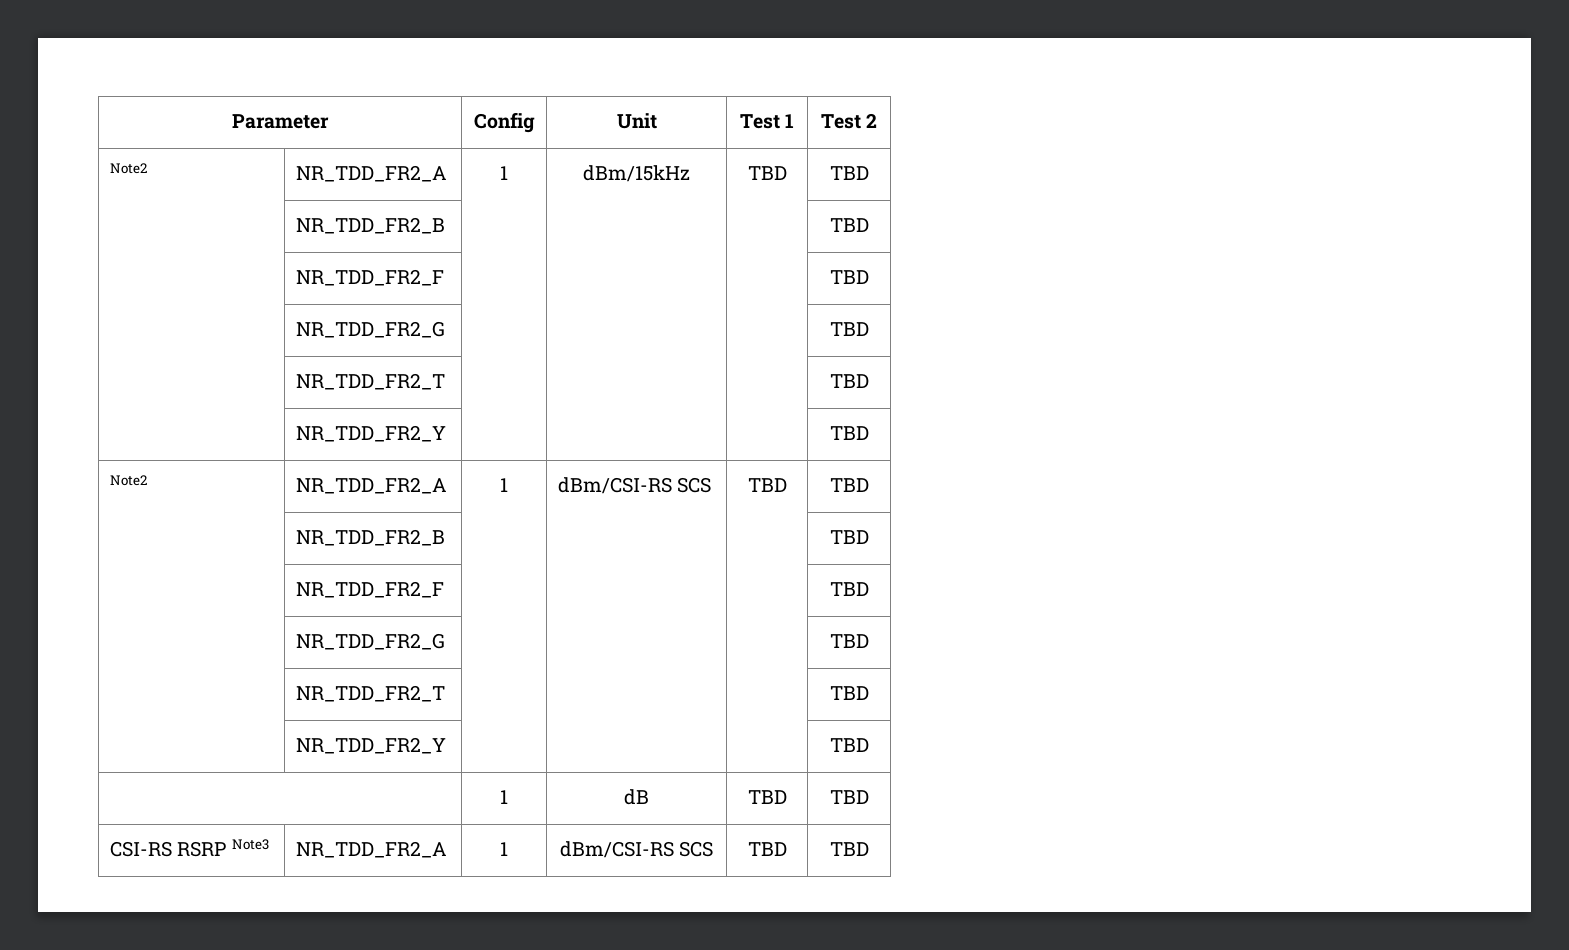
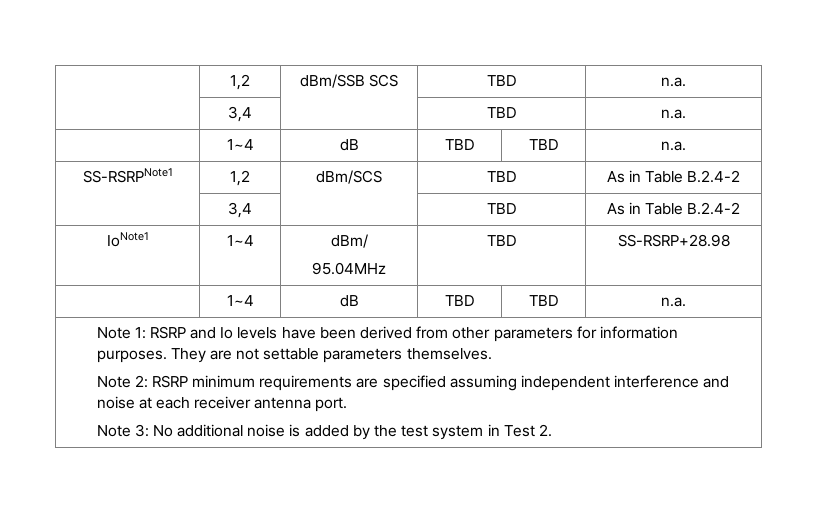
[232,114,329,129] [474,112,535,133] [616,113,657,129] [739,114,795,129] [820,113,878,129] [110,163,148,174] [296,165,448,182] [500,166,508,180] [583,165,690,182] [747,166,787,180] [829,166,869,180] [296,217,446,234] [829,218,869,232] [296,269,445,286] [829,270,869,284] [296,321,446,338] [829,322,869,336] [296,373,446,390] [829,374,869,388] [296,425,447,442] [829,426,869,440] [110,475,148,486] [296,477,448,494] [500,478,508,492] [558,477,712,494] [747,478,787,492] [829,478,869,492] [296,529,446,546] [829,530,869,544] [296,581,445,598] [829,582,869,596] [296,633,446,650] [829,634,869,648] [296,685,446,702] [829,686,869,700] [296,737,447,754] [829,738,869,752] [500,790,508,804] [623,789,649,805] [747,790,787,804] [829,790,869,804] [110,839,269,857] [296,841,448,858] [500,842,508,856] [559,841,714,858] [747,842,787,856] [829,842,869,856] Parameter | Config | Unit | Test 1 | Test 2 // Note2 | NR_TDD_FR2_A | 1 | dBm/15kHz | TBD | TBD // | NR_TDD_FR2_B | | | | TBD // | NR_TDD_FR2_F | | | | TBD // | NR_TDD_FR2_G | | | | TBD // | NR_TDD_FR2_T | | | | TBD // | NR_TDD_FR2_Y | | | | TBD // Note2 | NR_TDD_FR2_A | 1 | dBm/CSI-RS SCS | TBD | TBD // | NR_TDD_FR2_B | | | | TBD // | NR_TDD_FR2_F | | | | TBD // | NR_TDD_FR2_G | | | | TBD // | NR_TDD_FR2_T | | | | TBD // | NR_TDD_FR2_Y | | | | TBD // | 1 | dB | TBD | TBD // CSI-RS RSRP Note3 | NR_TDD_FR2_A | 1 | dBm/CSI-RS SCS | TBD | TBD -> [230,74,250,90] [299,74,399,88] [486,75,517,86] [661,77,686,87] [228,106,252,122] [486,107,517,118] [661,109,686,119] [226,139,254,150] [339,139,359,151] [444,139,475,150] [528,139,559,150] [661,141,686,151] [82,168,173,183] [230,170,250,186] [316,170,382,184] [486,171,517,182] [606,170,741,183] [228,202,252,218] [486,203,517,214] [606,202,741,215] [106,232,149,247] [226,235,254,246] [330,234,368,248] [312,262,386,275] [486,235,517,246] [617,234,730,247] [226,295,254,306] [339,295,359,307] [444,295,475,306] [528,295,559,306] [661,297,686,307] [96,326,678,342] [96,348,492,363] [96,375,730,391] [96,396,348,412] [96,424,552,440] | 1,2 | dBm/SSB SCS | TBD | n.a. // | 3,4 | | TBD | n.a. // | 1~4 | dB | TBD | TBD | n.a. // SS-RSRPNote1 | 1,2 | dBm/SCS | TBD | As in Table B.2.4-2 // | 3,4 | | TBD | As in Table B.2.4-2 // IoNote1 | 1~4 | dBm/ // 95.04MHz | TBD | SS-RSRP+28.98 // | 1~4 | dB | TBD | TBD | n.a. // Note 1: RSRP and Io levels have been derived from other parameters for information purposes. They are not settable parameters themselves. // Note 2: RSRP minimum requirements are specified assuming independent interference and noise at each receiver antenna port. // Note 3: No additional noise is added by the test system in Test 2.

